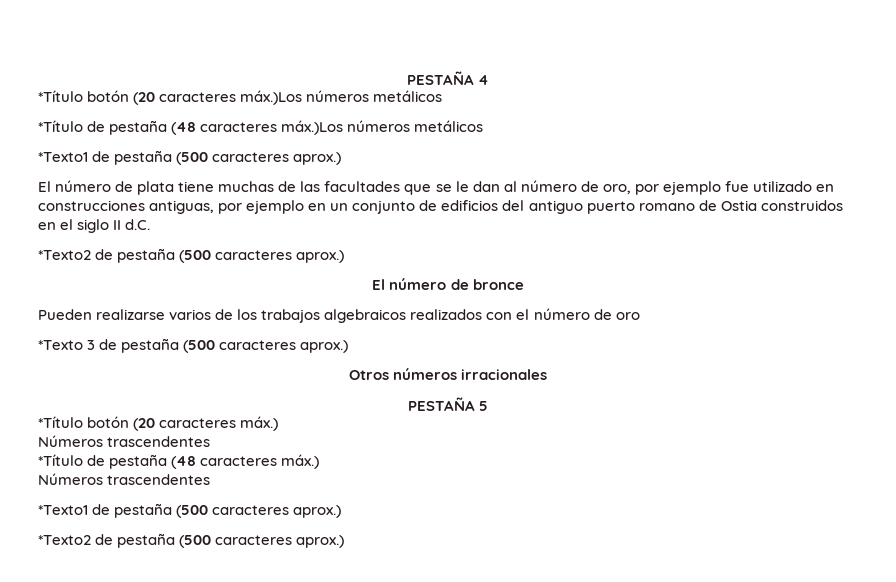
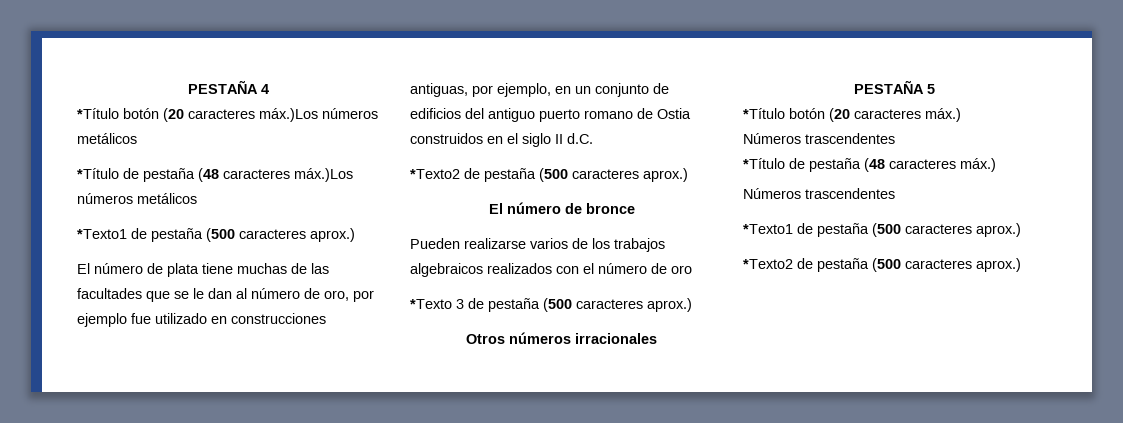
[246,200,305,214] ejemplo -> [497,83,551,97] ejemplo,

